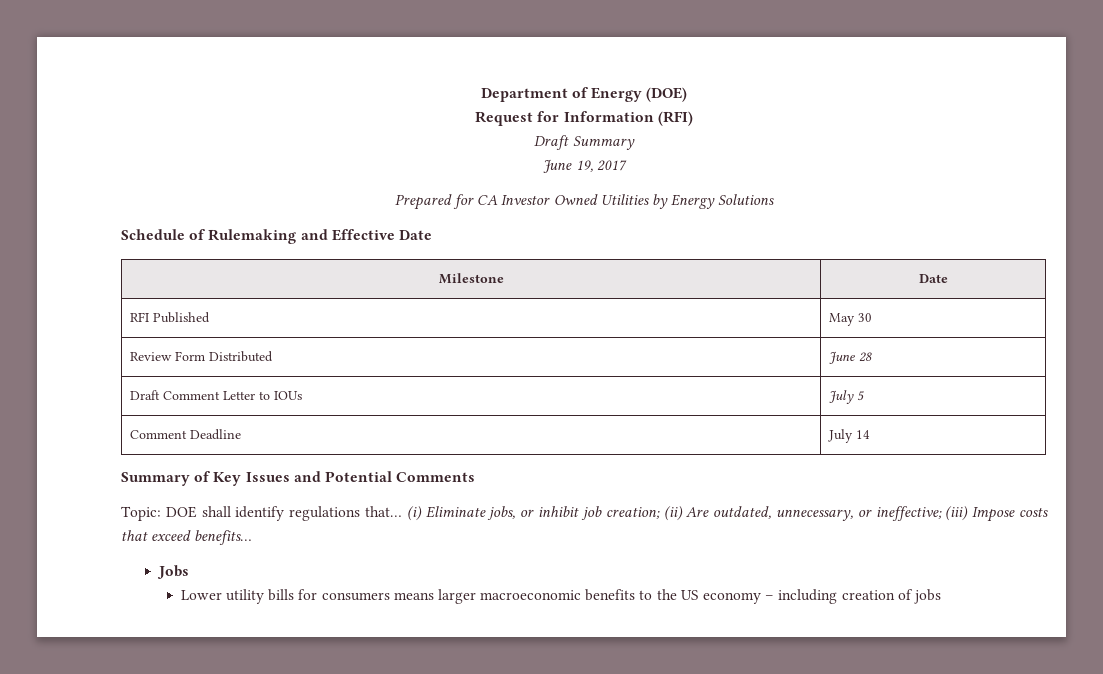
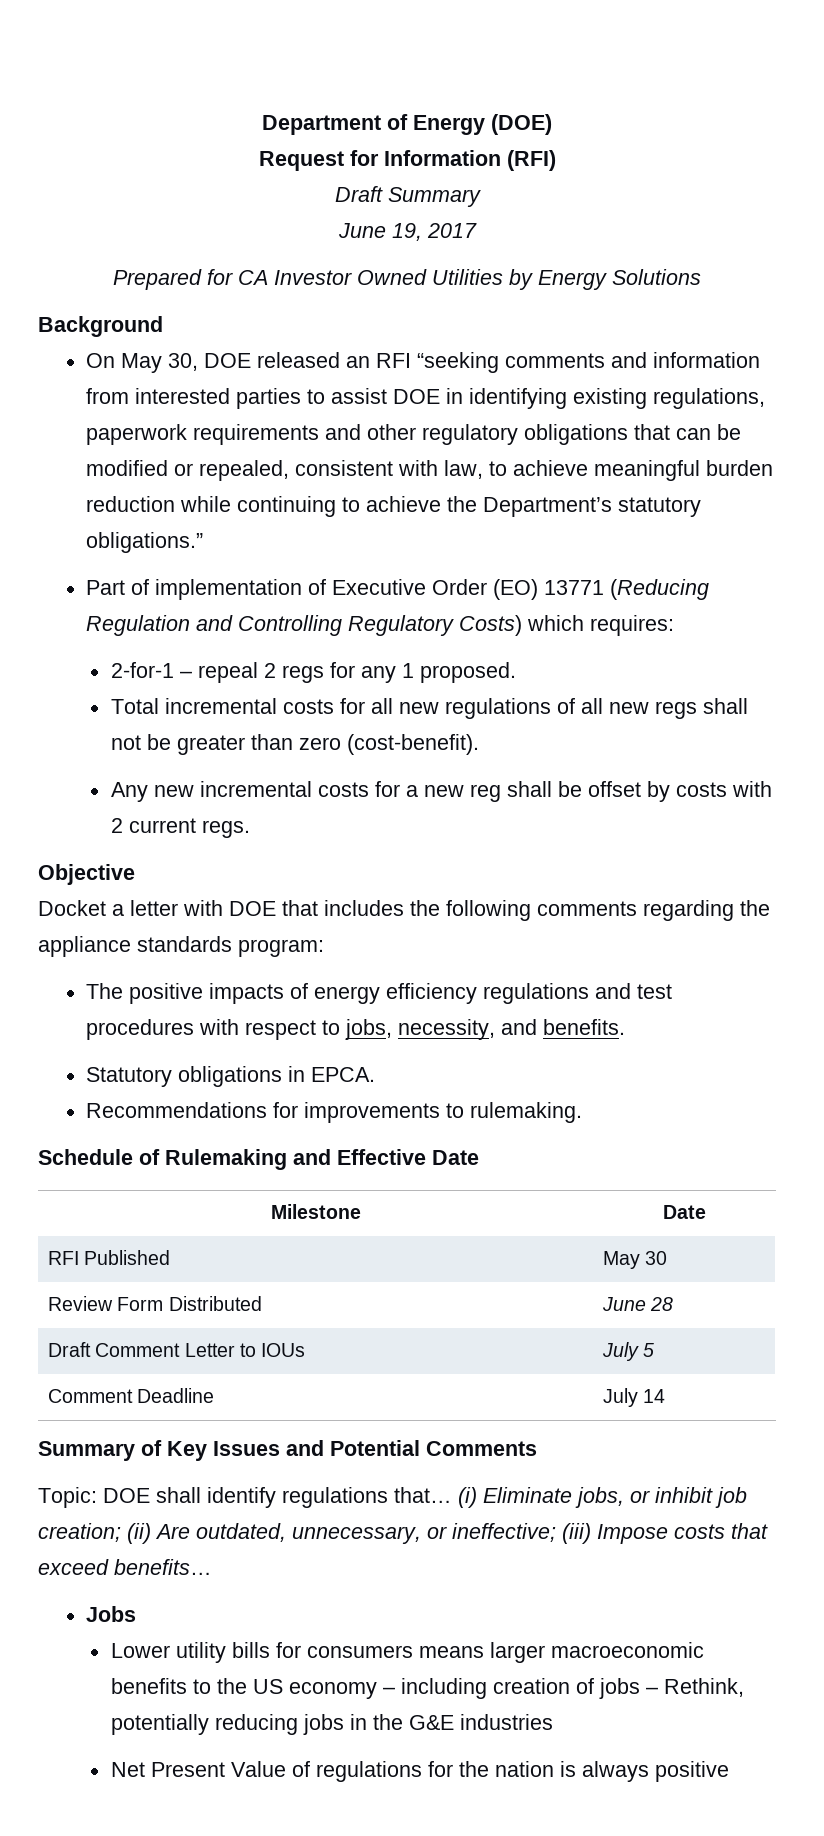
(775, 199) none -> [38,316,163,337] [86,352,761,373] [86,388,766,409] [86,424,742,445] [86,460,774,481] [86,496,702,517] [86,532,204,553] [86,579,710,600] [86,615,675,636] [110,662,516,683] [110,698,748,719] [110,734,479,755] [110,781,772,802] [110,818,250,838] [38,864,135,885] [38,900,770,921] [38,936,324,957] [86,983,673,1004] [86,1019,626,1040] [86,1066,376,1087] [86,1102,583,1123] // Background // On May 30, DOE released an RFI “seeking comments and information from interested parties to assist DOE in identifying existing regulations, paperwork requirements and other regulatory obligations that can be modified or repealed, consistent with law, to achieve meaningful burden reduction while continuing to achieve the Department’s statutory obligations.” // Part of implementation of Executive Order (EO) 13771 (Reducing Regulation and Controlling Regulatory Costs) which requires: // 2-for-1 – repeal 2 regs for any 1 proposed. // Total incremental costs for all new regulations of all new regs shall not be greater than zero (cost-benefit). // Any new incremental costs for a new reg shall be offset by costs with 2 current regs. // Objective // Docket a letter with DOE that includes the following comments regarding the appliance standards program: // The positive impacts of energy efficiency regulations and test procedures with respect to jobs, necessity, and benefits. // Statutory obligations in EPCA. // Recommendations for improvements to rulemaking.
(941, 596) none -> [645,1678,744,1697] [110,1714,553,1735] [110,1761,729,1782] – Rethink, potentially reducing jobs in the G&E industries // Net Present Value of regulations for the nation is always positive

